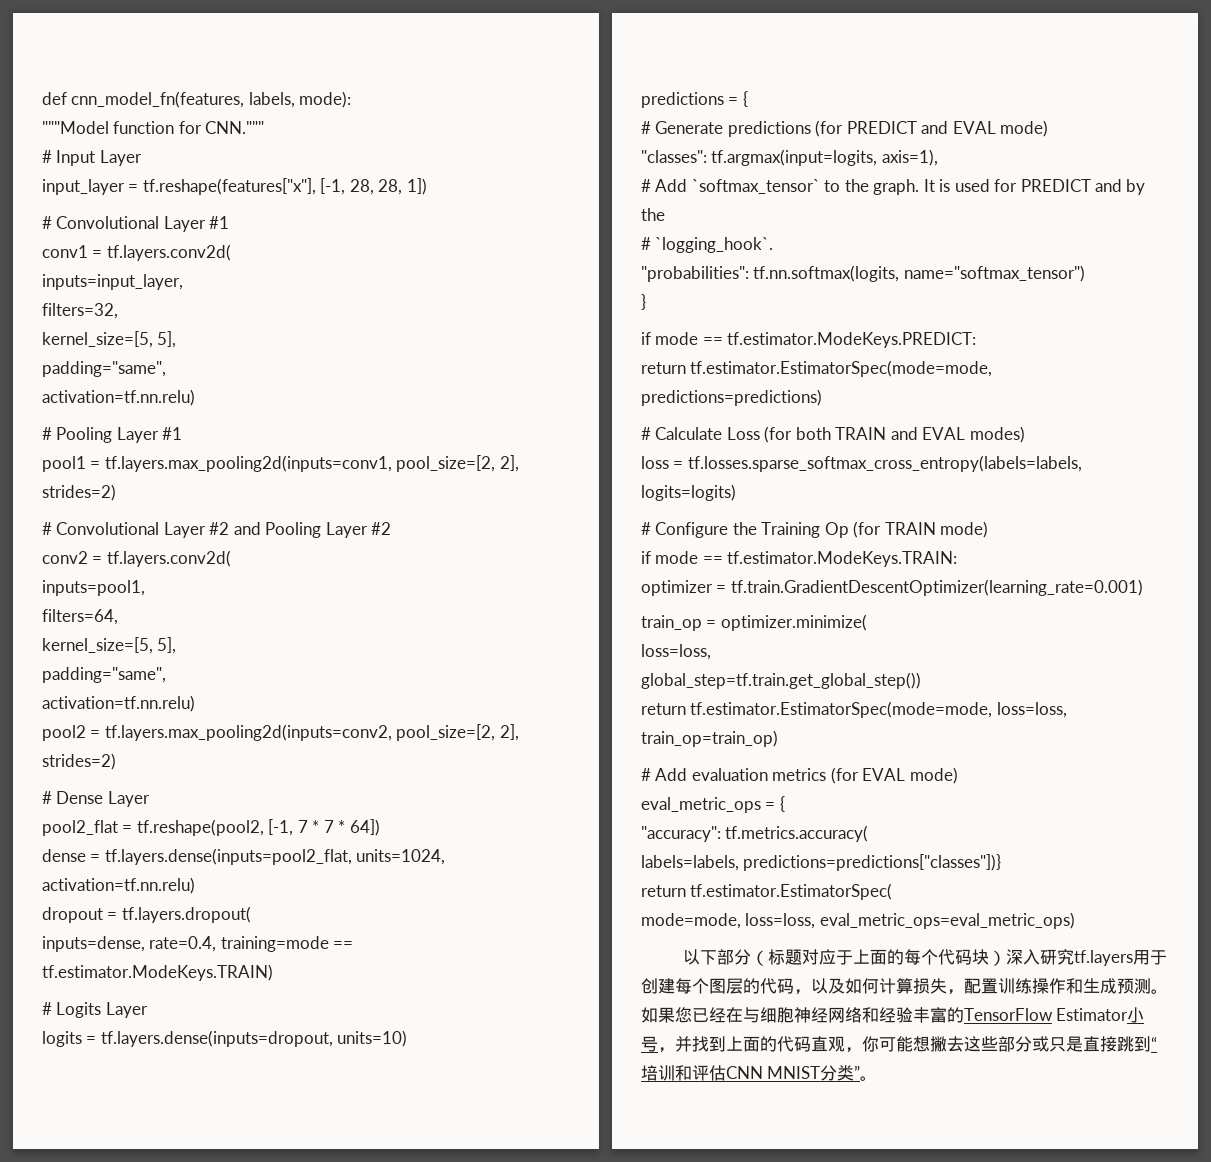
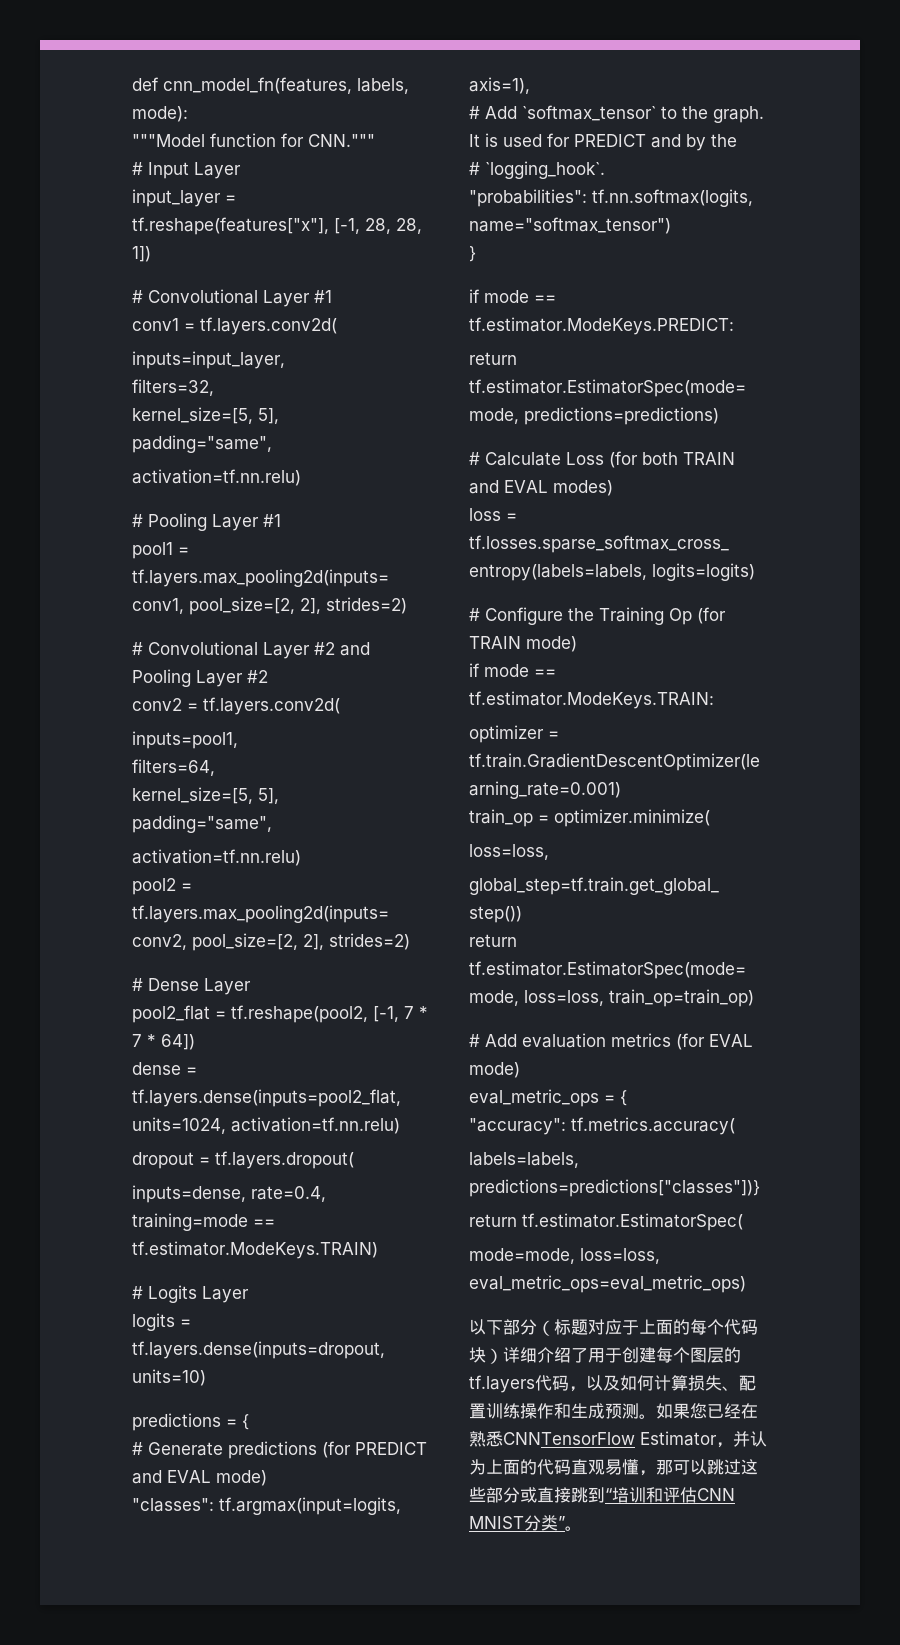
[1006,949,1134,966] 深入研究tf.layers -> [503,1347,588,1363] 详细介绍了
(760, 986) none -> [469,1375,535,1393] tf.layers
[947,989,964,995] ， -> [722,1386,739,1391] 、
[743,1007,1145,1023] [641,1036,964,1053] 与细胞神经网络和经验丰富的TensorFlow Estimator小号，并找到上面的代码直观，你可能想撇去 -> [469,1431,767,1448] [469,1459,741,1476] 熟悉CNNTensorFlow Estimator，并认为上面的代码直观易懂，那可以跳过
[1049,1036,1083,1052] 只是 -> (537, 1495) none

